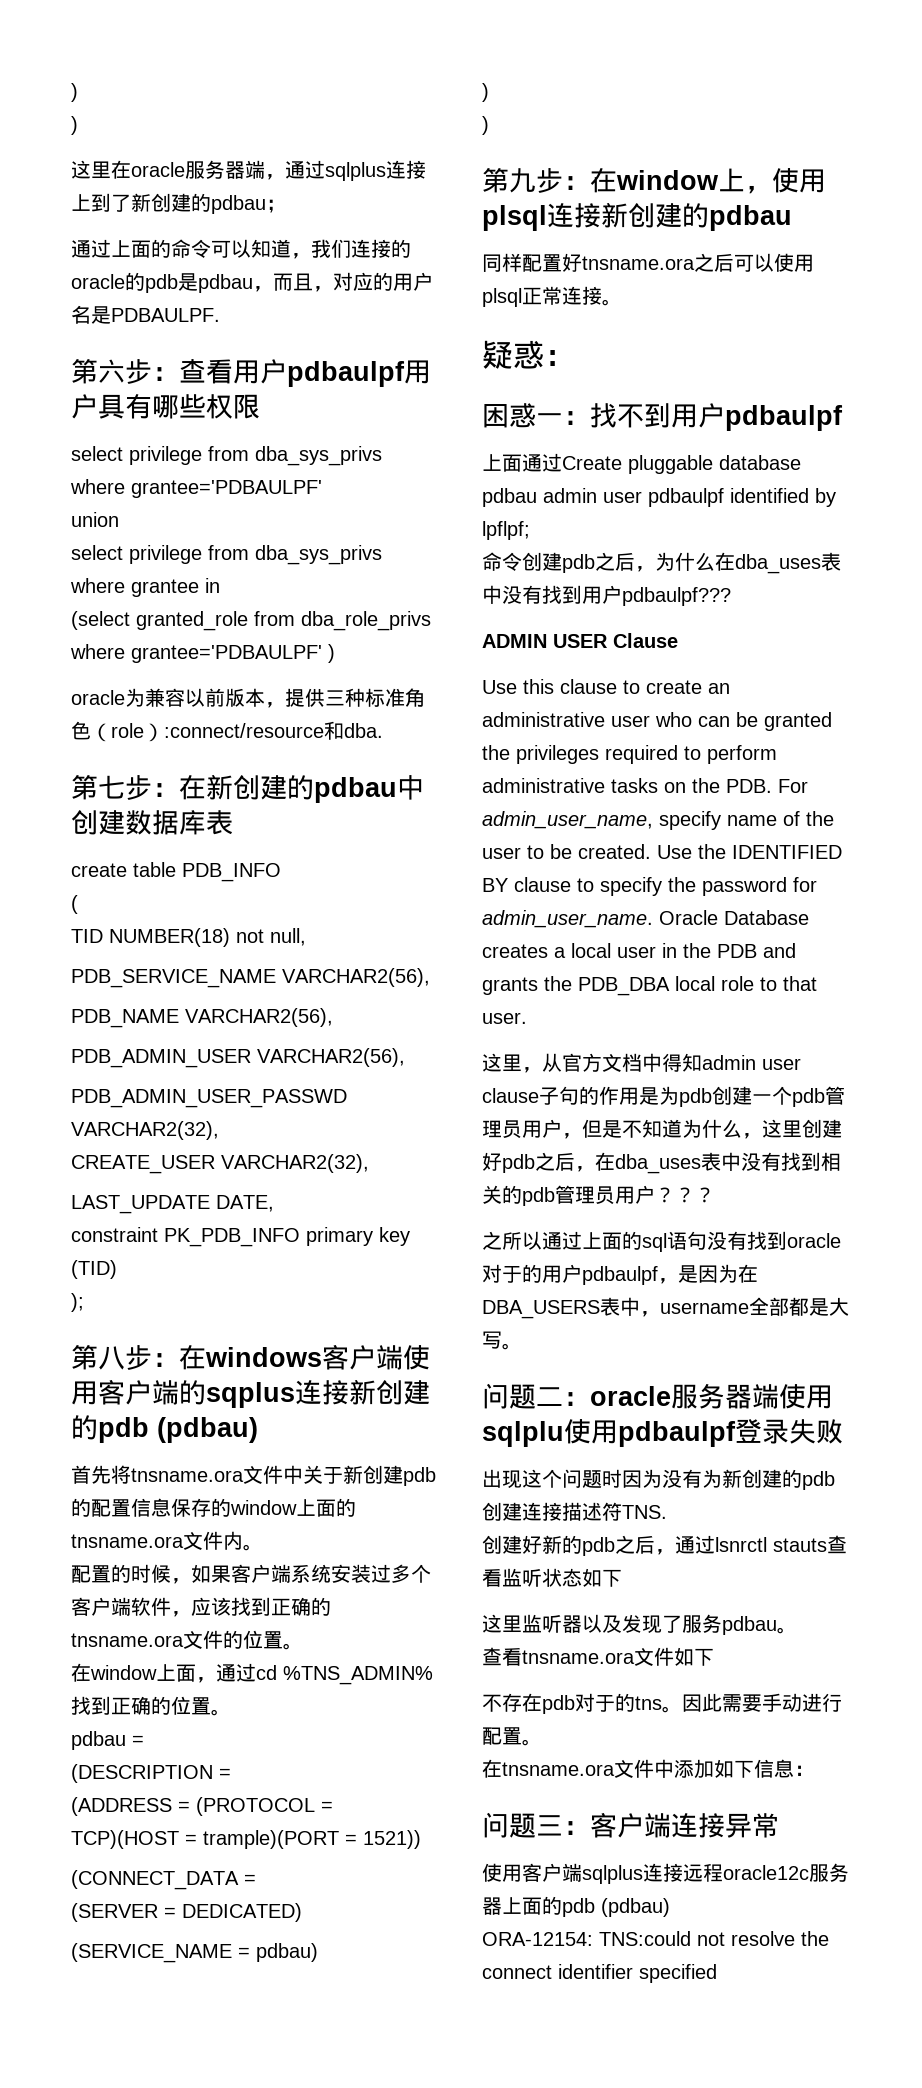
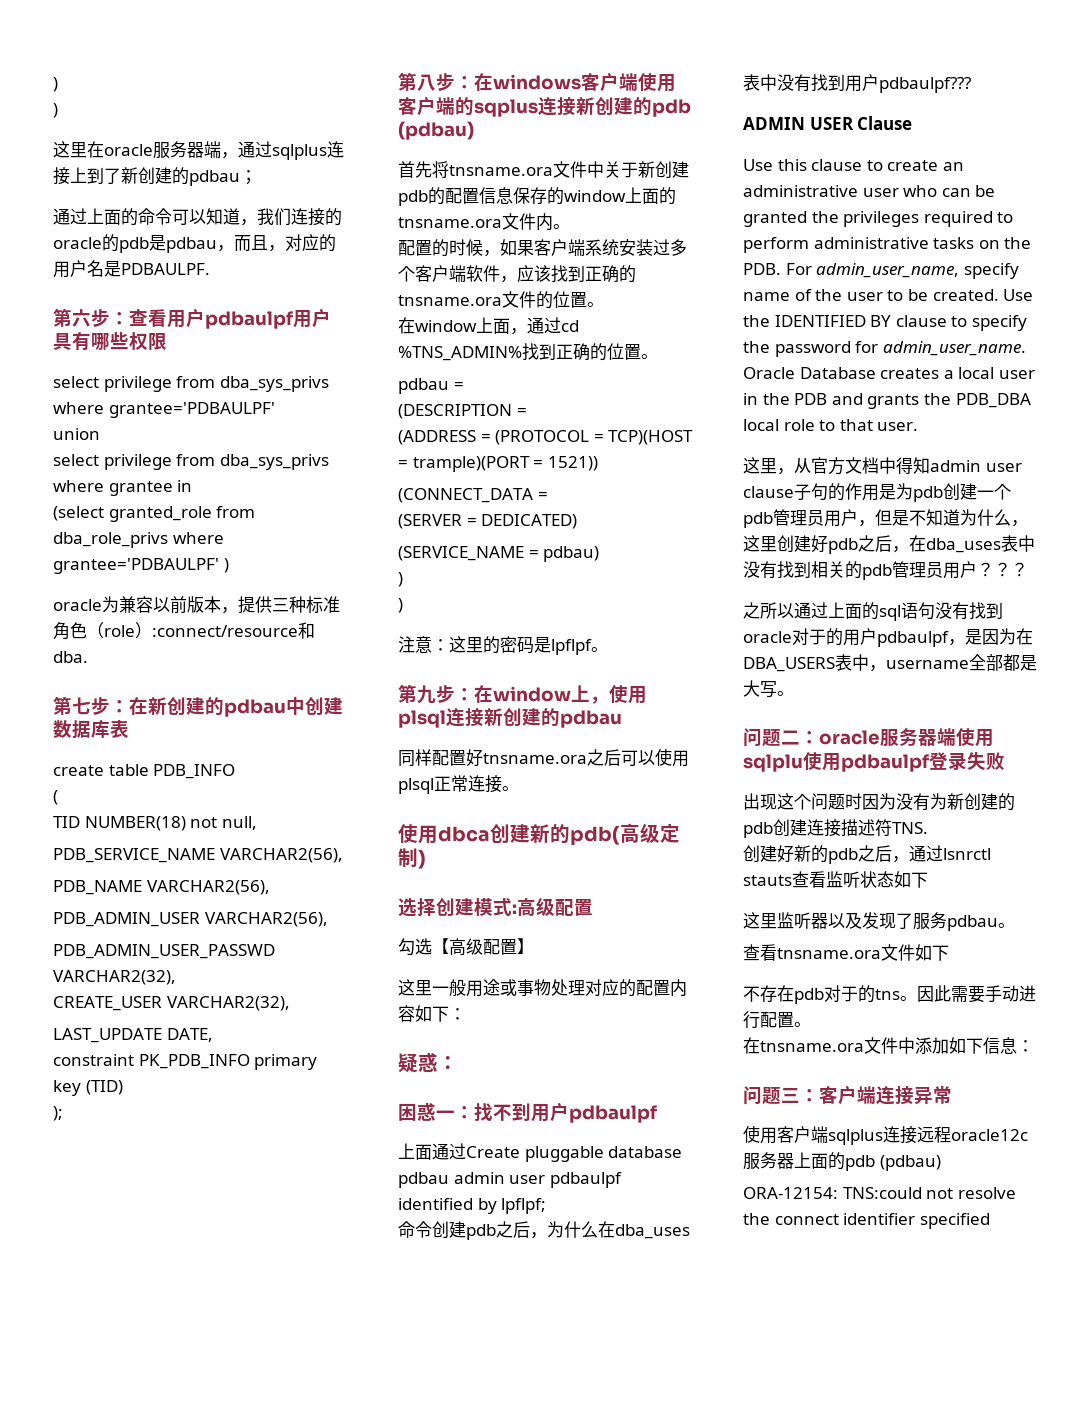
(489, 125) none -> [398,636,608,655] // 注意：这里的密码是lpflpf。
(622, 302) none -> [398,823,680,845] [398,848,426,869] [398,897,593,917] [398,938,534,956] [398,979,687,997] [398,1005,466,1022] // 使用dbca创建新的pdb(高级定制) // 选择创建模式:高级配置 // 勾选【高级配置】 // 这里一般用途或事物处理对应的配置内容如下：

